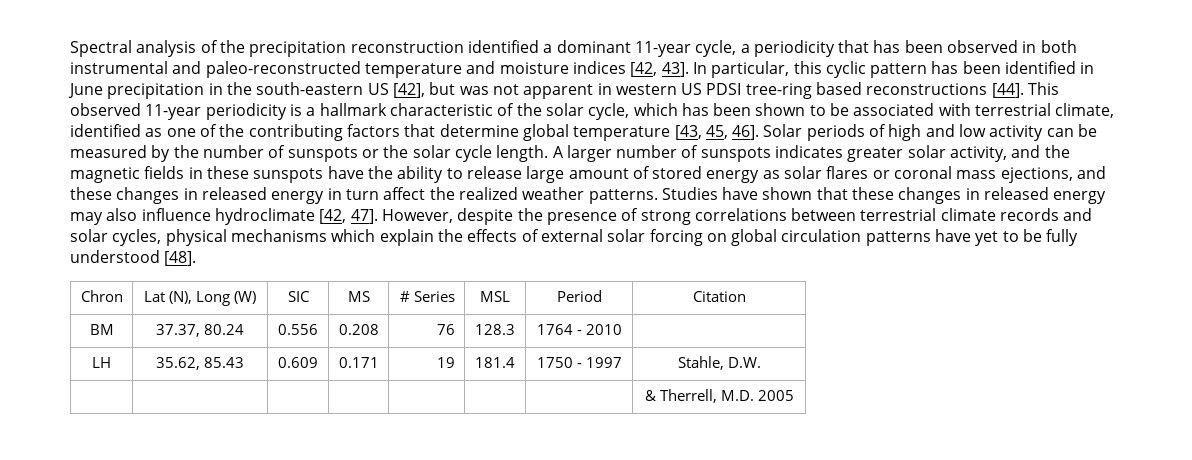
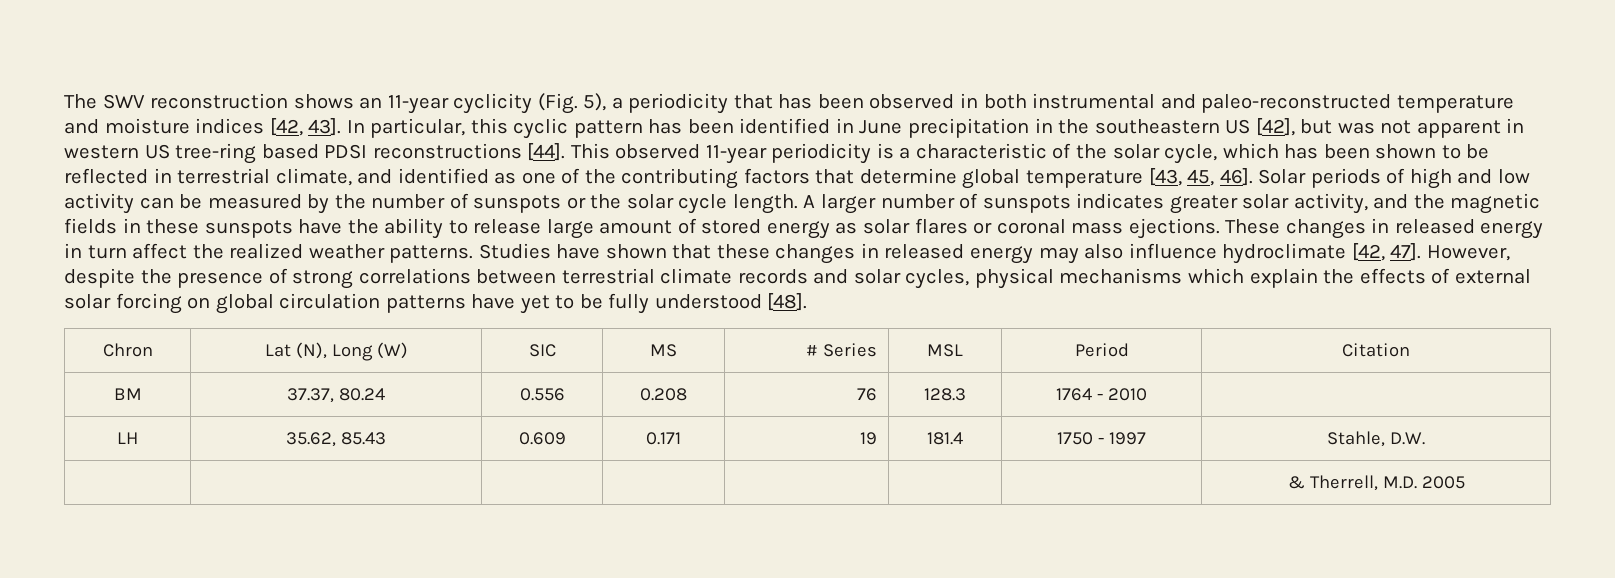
[70,40,737,57] Spectral analysis of the precipitation reconstruction identified a dominant 11-year cycle, -> [64,93,607,114] The SWV reconstruction shows an 11-year cyclicity (Fig. 5),
[256,82,364,95] south-eastern -> [1094,119,1220,134] southeastern
[706,83,742,95] PDSI -> (170, 151) none
(863, 88) none -> [324,144,368,159] PDSI
[319,103,387,116] hallmark -> (911, 153) none
[853,103,971,116] associated with -> [64,168,172,184] reflected in
(1115, 110) none -> [357,169,393,184] and
[1000,166,1107,183] [70,187,112,200] ejections, and these -> [1128,218,1281,239] ejections. These

